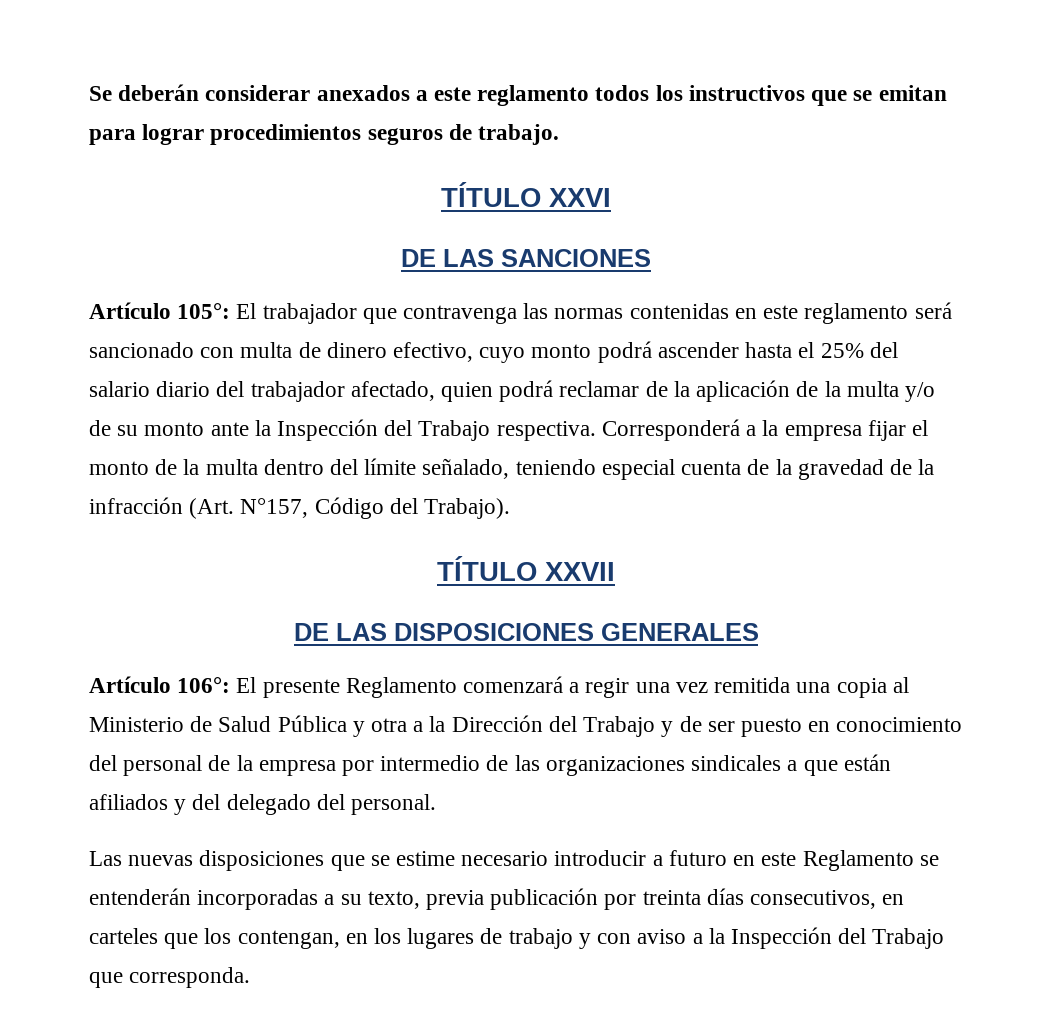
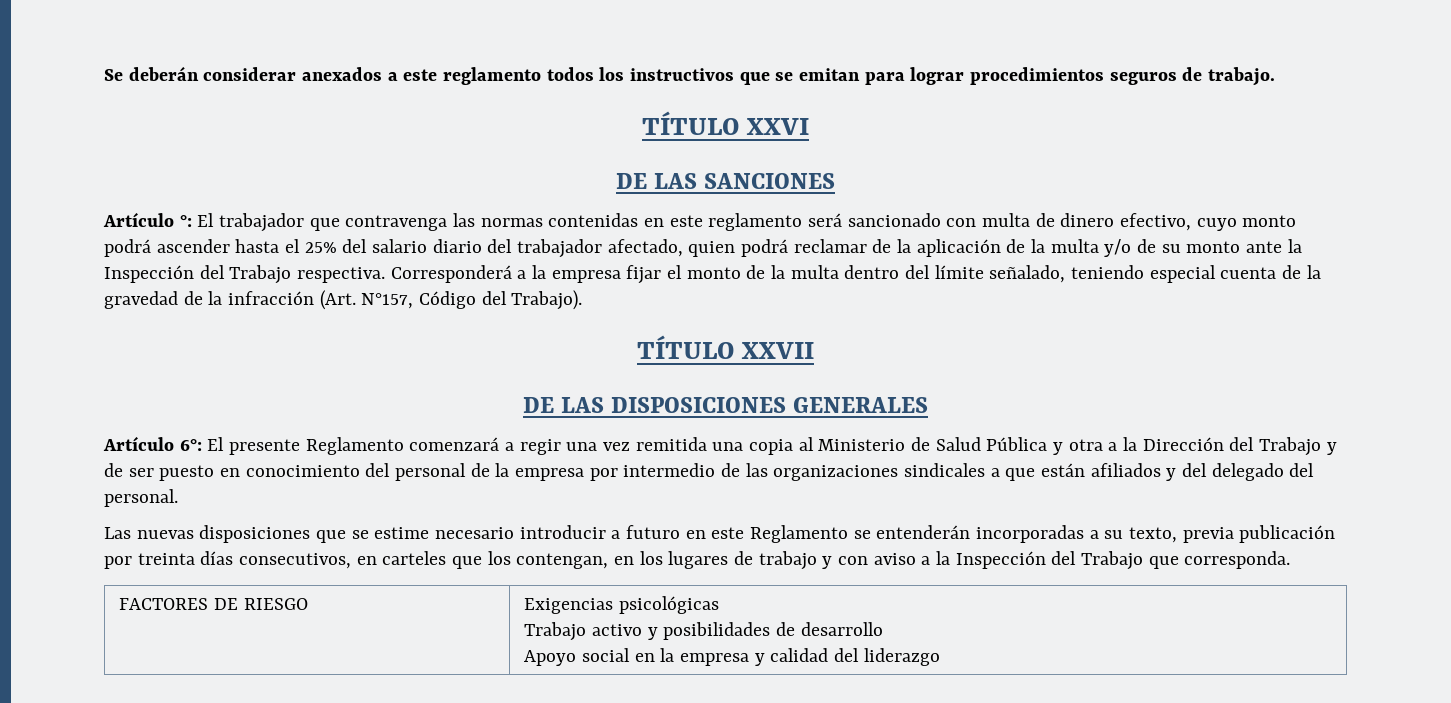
[177,303,231,319] 105°: -> [179,215,192,227] °:
[177,677,231,693] 106°: -> [179,439,202,451] 6°:
(251, 977) none -> [119,598,308,610] [524,596,719,614] [524,622,883,641] [524,648,940,666] // FACTORES DE RIESGO | Exigencias psicológicas // Trabajo activo y posibilidades de desarrollo // Apoyo social en la empresa y calidad del liderazgo

